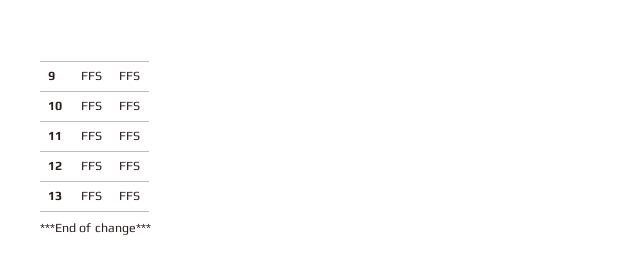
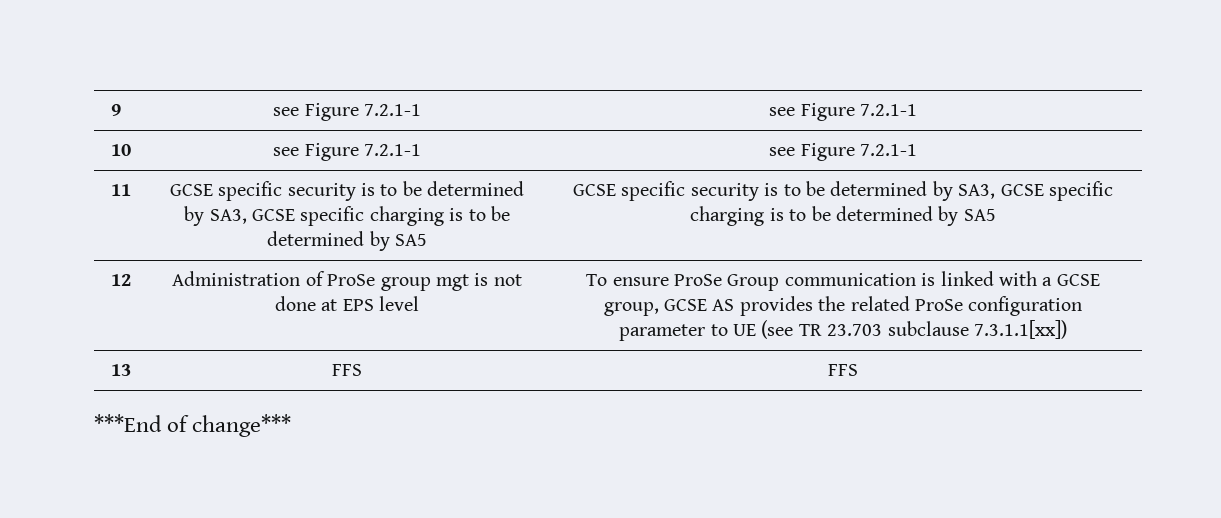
[80,71,102,81] [119,71,140,81] [48,101,63,111] [80,101,102,111] [119,101,140,111] [48,131,63,140] [80,131,102,141] [119,131,140,141] [48,161,63,170] [80,161,102,171] [119,161,140,171] FFS | FFS // 10 | FFS | FFS // 11 | FFS | FFS // 12 | FFS | FFS -> [273,103,421,121] [769,103,917,121] [111,144,132,156] [273,143,421,161] [769,143,917,161] [111,184,132,196] [169,181,525,201] [184,206,510,226] [267,231,427,251] [573,181,1113,201] [690,206,996,226] [111,274,132,286] [172,271,522,291] [274,296,420,311] [586,271,1100,291] [603,296,1083,316] [619,320,1067,341] see Figure 7.2.1-1 | see Figure 7.2.1-1 // 10 | see Figure 7.2.1-1 | see Figure 7.2.1-1 // 11 | GCSE specific security is to be determined by SA3, GCSE specific charging is to be determined by SA5 | GCSE specific security is to be determined by SA3, GCSE specific charging is to be determined by SA5 // 12 | Administration of ProSe group mgt is not done at EPS level | To ensure ProSe Group communication is linked with a GCSE group, GCSE AS provides the related ProSe configuration parameter to UE (see TR 23.703 subclause 7.3.1.1[xx])

